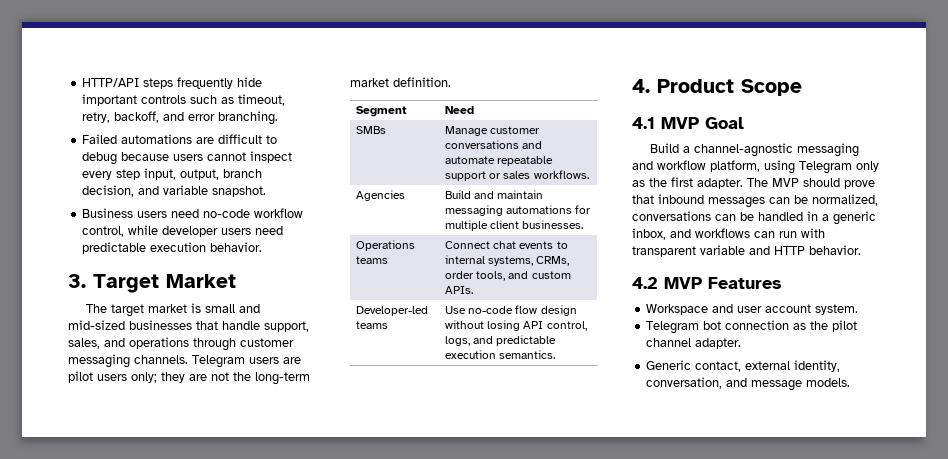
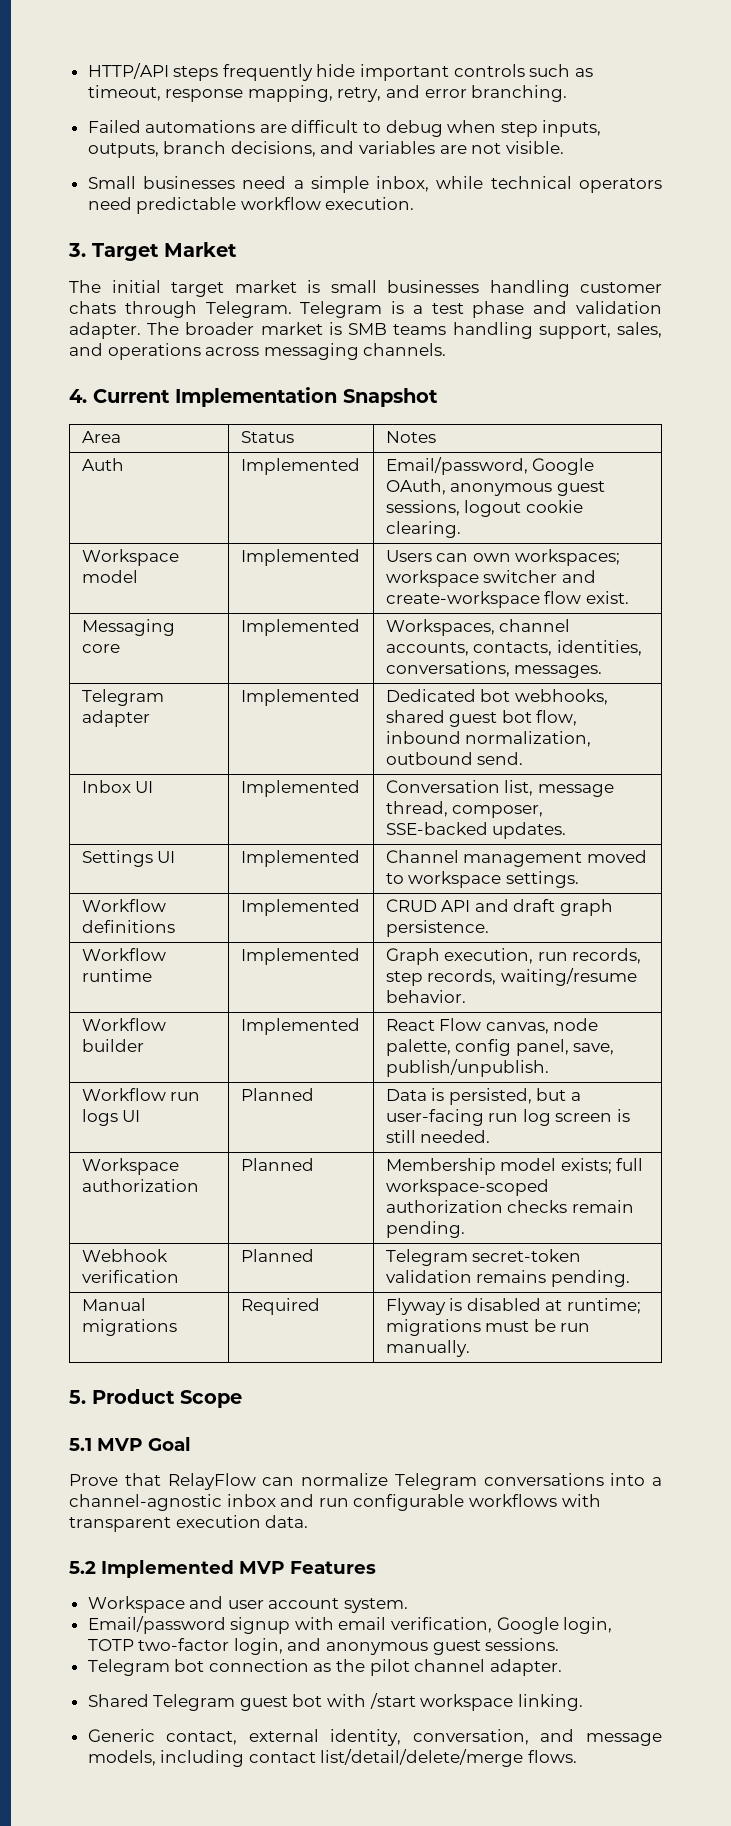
[82,111,160,123] retry, backoff, -> [165,85,382,102] response mapping, retry,
[121,151,293,163] [82,168,263,180] [82,185,267,197] [82,208,304,218] [82,225,284,237] [82,242,263,254] because users cannot inspect every step input, output, branch decision, and variable snapshot. // Business users need no-code workflow control, while developer users need predictable execution behavior. -> [447,120,602,137] [87,141,564,158] [87,176,662,193] [87,197,415,214] when step inputs, outputs, branch decisions, and variables are not visible. // Small businesses need a simple inbox, while technical operators need predictable workflow execution.
(108, 308) none -> [111,280,161,293] initial
[239,304,261,313] [68,320,260,330] and mid-sized businesses that handle -> [387,280,662,297] [69,301,662,318] [69,322,533,339] businesses handling customer chats through Telegram. Telegram is a test phase and validation adapter. The broader market is SMB teams handling
[193,338,294,351] through customer -> [205,347,260,356] across
[192,355,301,368] [68,371,310,385] [350,77,451,87] [356,106,408,117] [445,106,475,114] [356,126,387,134] [445,126,541,136] [445,140,543,149] [445,156,554,166] [445,170,589,181] [356,190,406,201] [445,190,544,199] [445,205,592,216] [445,220,584,231] [356,240,416,251] [356,256,389,264] [445,241,568,249] [445,255,570,266] [445,271,571,281] [445,286,474,294] [356,306,429,316] [356,321,389,329] [445,305,577,316] [445,320,587,331] [445,335,557,346] [445,350,556,359] [632,79,650,93] Telegram users are pilot users only; they are not the long-term market definition. // Segment | Need // SMBs | Manage customer conversations and automate repeatable support or sales workflows. // Agencies | Build and maintain messaging automations for multiple client businesses. // Operations teams | Connect chat events to internal systems, CRMs, order tools, and custom APIs. // Developer-led teams | Use no-code flow design without losing API control, logs, and predictable execution semantics. // 4. -> [69,387,438,407] [81,431,121,443] [240,431,294,443] [385,431,436,443] [81,458,124,471] [240,458,360,475] [385,457,595,475] [385,479,605,496] [385,500,583,517] [385,521,461,538] [81,549,179,566] [81,570,138,583] [240,549,360,566] [385,549,621,566] [385,570,596,587] [385,591,629,608] [81,619,175,636] [81,644,120,653] [240,619,360,636] [385,619,571,636] [385,640,642,656] [385,661,603,678] [81,689,164,706] [81,710,150,727] [240,689,360,706] [385,689,608,705] [385,710,578,727] [385,731,592,747] [385,752,524,765] [81,780,154,793] [240,780,360,797] [385,780,614,797] [385,801,544,818] [385,822,567,839] [81,850,176,867] [240,850,360,867] [385,850,647,867] [385,871,579,888] [81,899,166,912] [81,920,175,933] [240,899,360,916] [385,899,614,916] [385,920,489,937] [81,948,166,961] [81,969,152,982] [240,948,360,965] [385,948,642,965] [385,968,637,986] [385,990,466,1003] [81,1018,166,1031] [81,1039,144,1052] [240,1018,360,1035] [385,1018,599,1034] [385,1039,615,1056] [385,1059,549,1077] [81,1088,201,1101] [81,1109,141,1126] [240,1088,314,1101] [385,1088,582,1105] [385,1109,631,1126] [385,1130,491,1143] [81,1158,179,1175] [81,1179,199,1192] [240,1158,314,1171] [385,1158,644,1175] [385,1179,549,1196] [385,1200,634,1213] [385,1221,465,1238] [81,1249,168,1262] [81,1270,179,1283] [240,1249,314,1262] [385,1249,582,1266] [385,1270,630,1287] [81,1298,146,1311] [81,1319,177,1336] [240,1298,320,1315] [385,1298,642,1315] [385,1319,591,1336] [385,1340,470,1357] [69,1390,86,1404] // 4. Current Implementation Snapshot // Area | Status | Notes // Auth | Implemented | Email/password, Google OAuth, anonymous guest sessions, logout cookie clearing. // Workspace model | Implemented | Users can own workspaces; workspace switcher and create-workspace flow exist. // Messaging core | Implemented | Workspaces, channel accounts, contacts, identities, conversations, messages. // Telegram adapter | Implemented | Dedicated bot webhooks, shared guest bot flow, inbound normalization, outbound send. // Inbox UI | Implemented | Conversation list, message thread, composer, SSE-backed updates. // Settings UI | Implemented | Channel management moved to workspace settings. // Workflow definitions | Implemented | CRUD API and draft graph persistence. // Workflow runtime | Implemented | Graph execution, run records, step records, waiting/resume behavior. // Workflow builder | Implemented | React Flow canvas, node palette, config panel, save, publish/unpublish. // Workflow run logs UI | Planned | Data is persisted, but a user-facing run log screen is still needed. // Workspace authorization | Planned | Membership model exists; full workspace-scoped authorization checks remain pending. // Webhook verification | Planned | Telegram secret-token validation remains pending. // Manual migrations | Required | Flyway is disabled at runtime; migrations must be run manually. // 5.
[632,117,655,129] 4.1 -> [69,1438,92,1451] 5.1
[650,143,860,157] [632,160,879,174] [632,177,875,189] [632,194,878,208] [632,211,876,225] [632,228,825,240] [632,245,861,257] [632,277,658,289] Build a channel-agnostic messaging and workflow platform, using Telegram only as the first adapter. The MVP should prove that inbound messages can be normalized, conversations can be handled in a generic inbox, and workflows can run with transparent variable and HTTP behavior. // 4.2 -> [69,1473,662,1490] [69,1494,601,1511] [69,1515,309,1532] [69,1560,234,1578] Prove that RelayFlow can normalize Telegram conversations into a channel-agnostic inbox and run configurable workflows with transparent execution data. // 5.2 Implemented
(859, 309) none -> [87,1616,613,1634] [87,1638,560,1655] // Email/password signup with email verification, Google login, TOTP two-factor login, and anonymous guest sessions.
(742, 343) none -> [87,1693,583,1711] // Shared Telegram guest bot with /start workspace linking.
[806,378,851,387] models. -> [87,1749,578,1767] models, including contact list/detail/delete/merge flows.

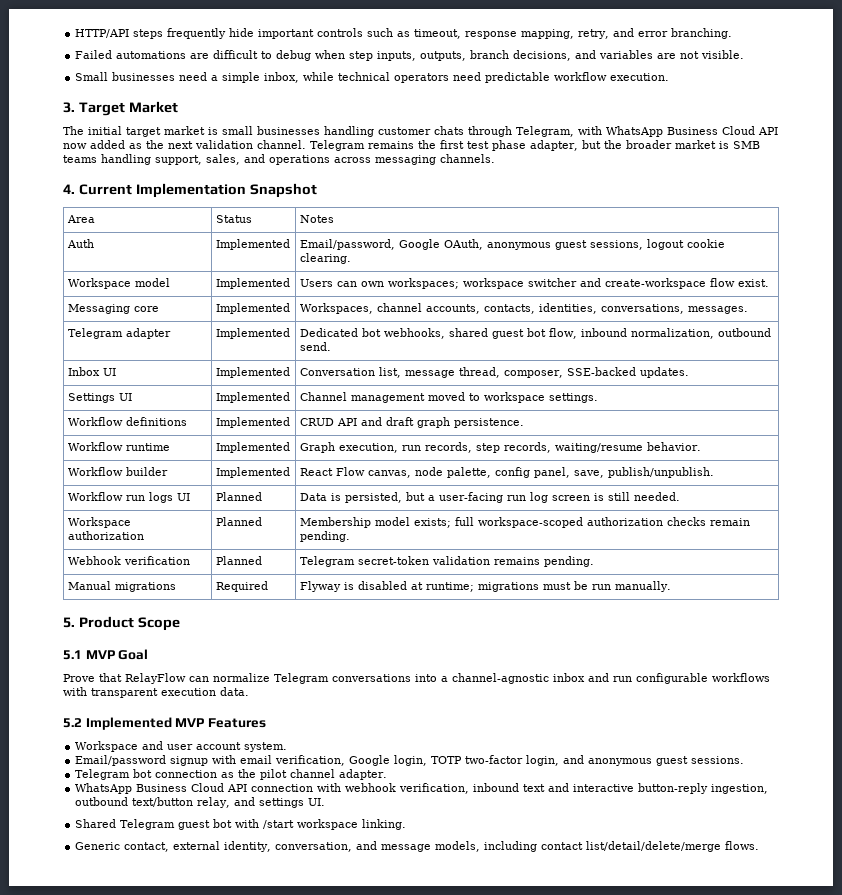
[205,301,662,318] [69,322,180,339] Telegram. Telegram is a test phase and validation adapter. The -> [516,126,778,137] [63,140,622,151] Telegram, with WhatsApp Business Cloud API now added as the next validation channel. Telegram remains the first test phase adapter, but the
(562, 1667) none -> [75,783,769,794] [75,797,326,808] // WhatsApp Business Cloud API connection with webhook verification, inbound text and interactive button-reply ingestion, outbound text/button relay, and settings UI.

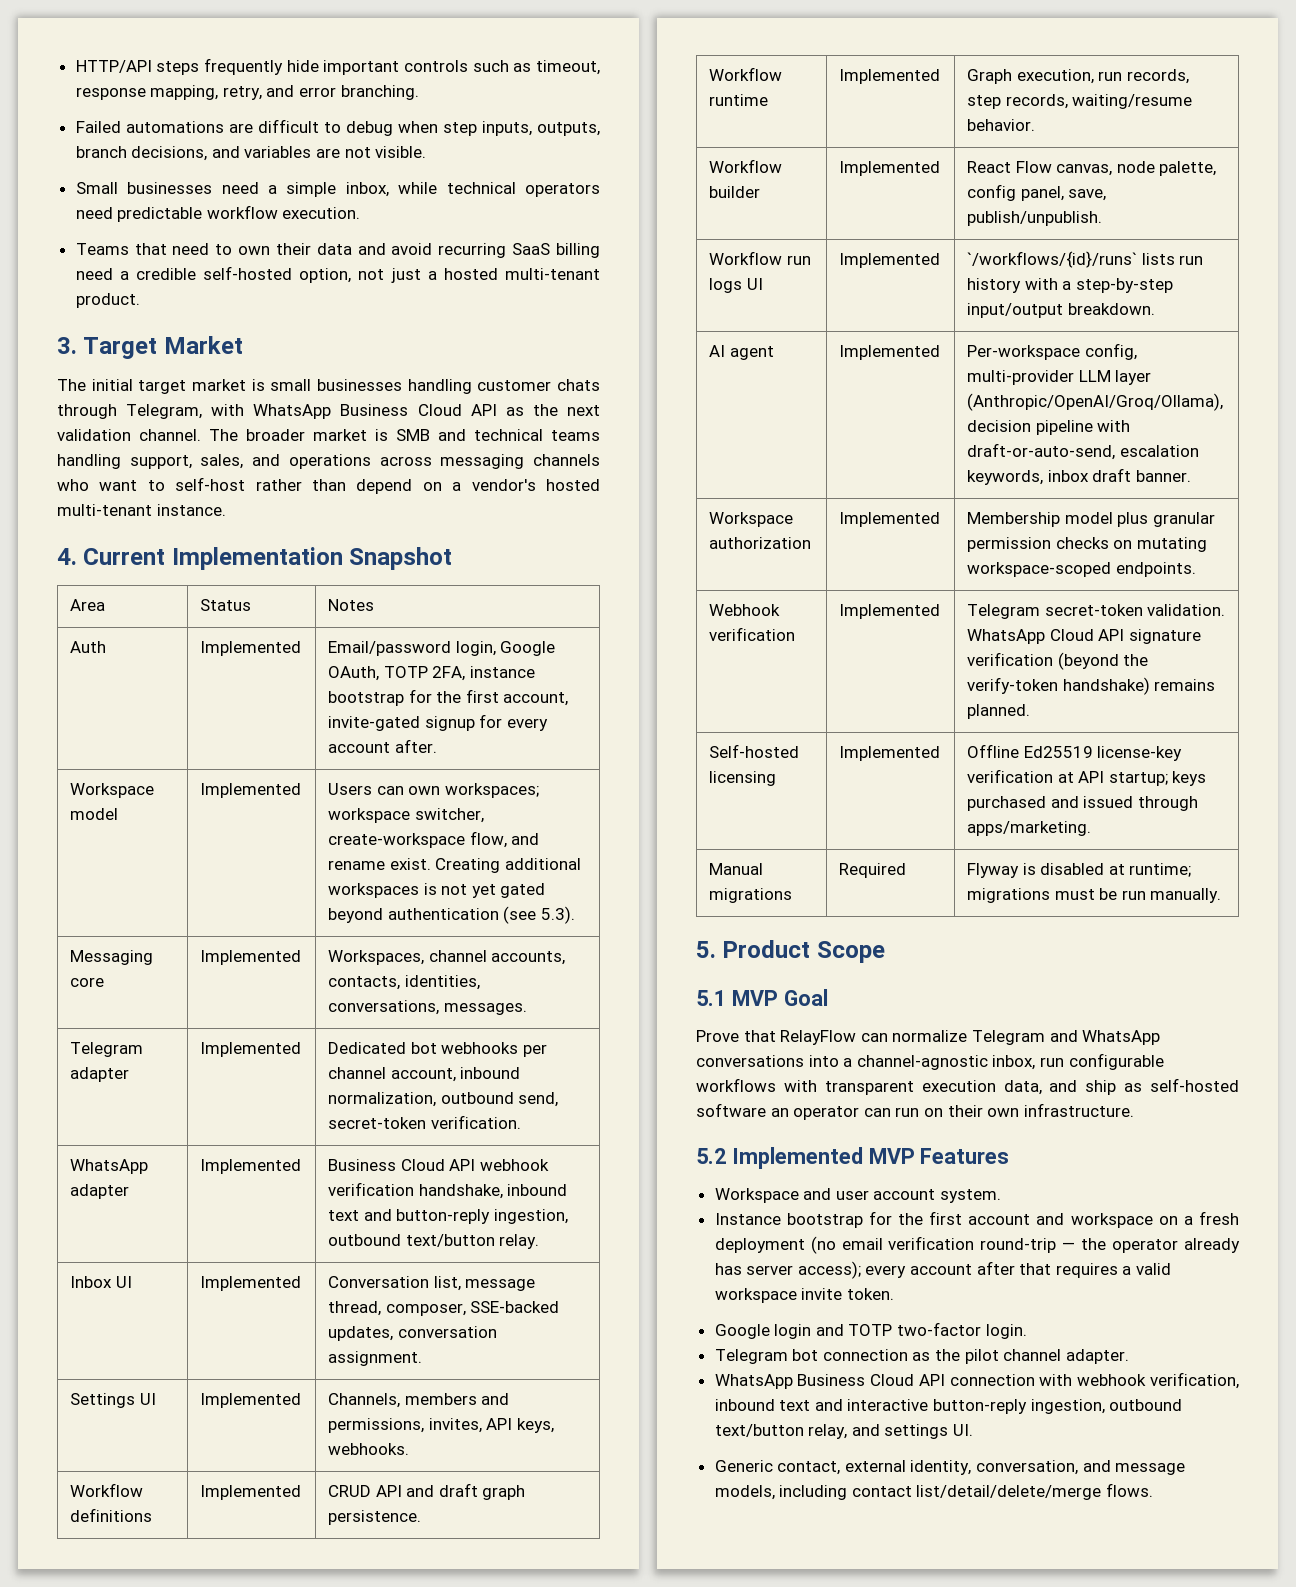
(670, 77) none -> [75,243,600,258] [75,266,600,283] [75,293,140,308] // Teams that need to own their data and avoid recurring SaaS billing need a credible self-hosted option, not just a hosted multi-tenant product.
[63,140,125,149] now added -> (497, 410) none
[310,140,622,151] Telegram remains the first test phase adapter, but the -> [209,429,238,441] The
(760, 145) none -> [438,429,543,441] and technical
[440,154,495,163] channels. -> [533,454,600,466] [57,477,600,494] [57,504,226,516] channels who want to self-host rather than depend on a vendor's hosted multi-tenant instance.
[299,239,725,250] [299,253,351,264] Email/password, Google OAuth, anonymous guest sessions, logout cookie clearing. -> [328,641,556,656] [328,666,535,681] [328,689,569,706] [328,714,548,731] [328,739,437,753] Email/password login, Google OAuth, TOTP 2FA, instance bootstrap for the first account, invite-gated signup for every account after.
[527,278,769,289] switcher and create-workspace flow exist. -> [414,808,484,823] [328,831,540,848] [328,858,581,873] [328,883,546,898] [328,906,575,924] switcher, create-workspace flow, and rename exist. Creating additional workspaces is not yet gated beyond authentication (see 5.3).
[383,328,771,339] [299,342,331,351] webhooks, shared guest bot flow, inbound normalization, outbound send. -> [441,1042,547,1057] [328,1067,521,1082] [328,1092,559,1107] [328,1115,521,1129] [70,1159,149,1174] [70,1184,130,1199] [200,1159,302,1174] [328,1159,549,1171] [328,1182,568,1199] [328,1209,568,1224] [328,1234,540,1249] webhooks per channel account, inbound normalization, outbound send, secret-token verification. // WhatsApp adapter | Implemented | Business Cloud API webhook verification handshake, inbound text and button-reply ingestion, outbound text/button relay.
[639,367,689,378] updates. -> [328,1326,497,1341] [328,1351,423,1366] updates, conversation assignment.
[299,392,598,403] Channel management moved to workspace settings. -> [328,1393,510,1408] [328,1418,554,1433] [328,1443,410,1455] Channels, members and permissions, invites, API keys, webhooks.
[215,492,262,501] [299,492,680,503] Planned | Data is persisted, but a user-facing run log screen is still needed. -> [839,253,941,268] [967,251,1204,268] [967,278,1173,293] [967,303,1155,318] [709,345,774,360] [839,345,941,360] [967,343,1137,360] [967,370,1152,385] [967,393,1224,411] [967,420,1131,435] [967,443,1199,460] [967,468,1191,485] Implemented | `/workflows/{id}/runs` lists run history with a step-by-step input/output breakdown. // AI agent | Implemented | Per-workspace config, multi-provider LLM layer (Anthropic/OpenAI/Groq/Ollama), decision pipeline with draft-or-auto-send, escalation keywords, inbox draft banner.
[215,517,262,526] Planned -> [839,512,941,527] Implemented
[413,517,750,528] [299,531,350,542] exists; full workspace-scoped authorization checks remain pending. -> [1117,512,1215,527] [967,537,1207,552] [967,562,1196,577] plus granular permission checks on mutating workspace-scoped endpoints.
[215,556,262,565] Planned -> [839,604,941,619] Implemented
[431,556,594,567] validation remains pending. -> [1147,604,1226,616] [967,629,1201,644] [967,652,1149,670] [967,677,1216,695] [967,704,1031,719] [709,744,800,758] [709,771,777,786] [839,746,941,761] [967,744,1183,761] [967,769,1207,786] [967,796,1198,811] [967,821,1092,836] validation. WhatsApp Cloud API signature verification (beyond the verify-token handshake) remains planned. // Self-hosted licensing | Implemented | Offline Ed25519 license-key verification at API startup; keys purchased and issued through apps/marketing.
(329, 678) none -> [1049,1030,1161,1045] and WhatsApp
[553,673,609,682] inbox and -> [992,1055,1036,1070] inbox,
[220,687,249,696] data. -> [1003,1078,1239,1095] [696,1103,1134,1120] data, and ship as self-hosted software an operator can run on their own infrastructure.
[75,755,745,766] Email/password signup with email verification, Google login, TOTP two-factor login, and anonymous guest sessions. -> [714,1211,1239,1228] [714,1236,1240,1254] [714,1261,1172,1279] [714,1288,894,1303] [714,1322,1027,1339] Instance bootstrap for the first account and workspace on a fresh deployment (no email verification round-trip — the operator already has server access); every account after that requires a valid workspace invite token. // Google login and TOTP two-factor login.
[75,819,407,830] // Shared Telegram guest bot with /start workspace linking. -> (974, 1430) none

